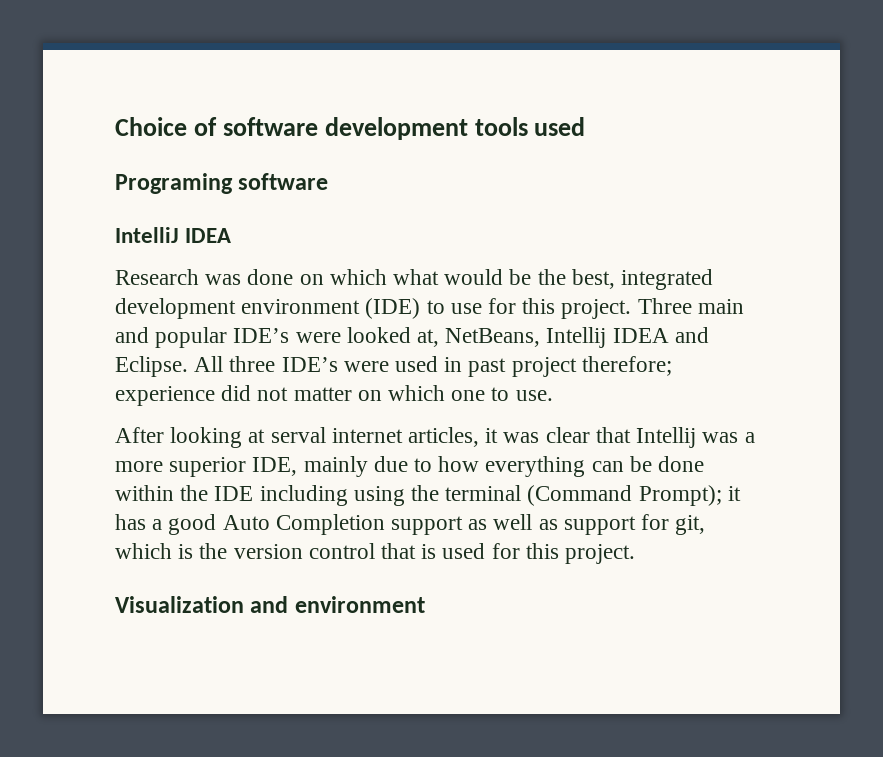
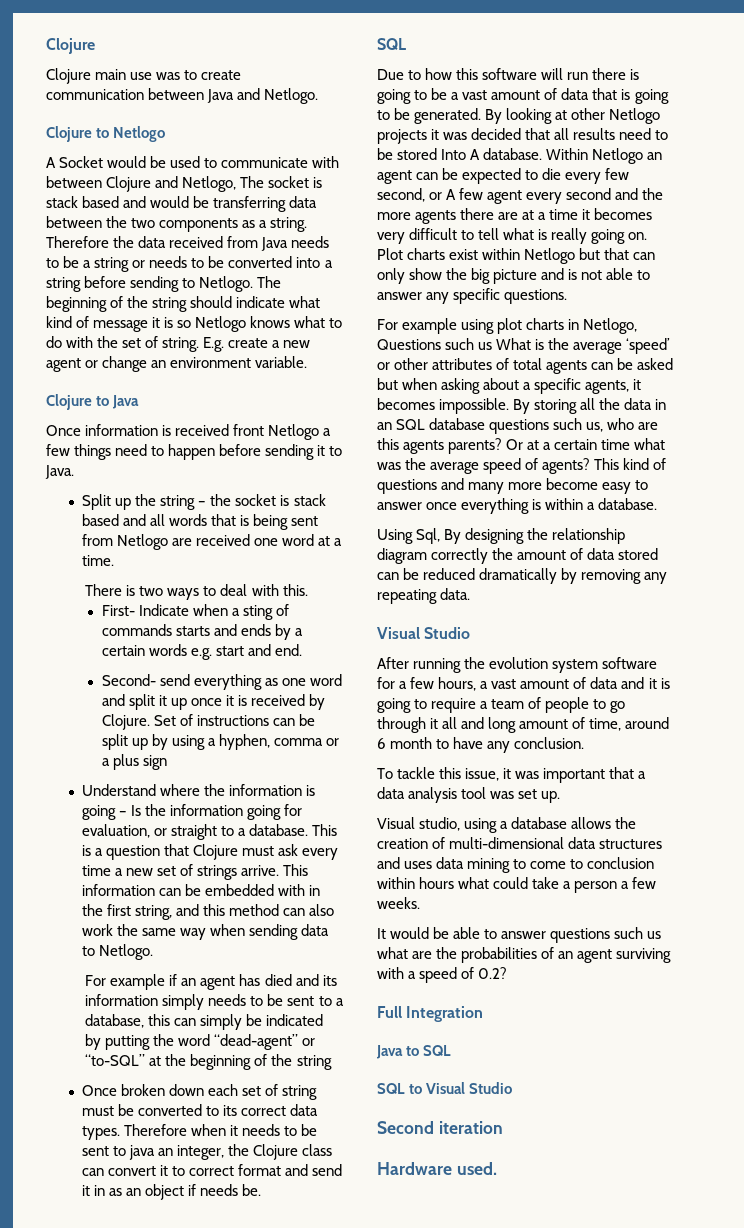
[115,117,586,140] [115,173,329,194] [115,227,232,243] [115,269,714,290] [115,298,744,319] [115,327,709,348] [115,356,672,377] [115,385,553,406] [115,427,755,448] [115,456,705,477] [115,485,741,506] [115,514,706,535] [115,543,636,564] [115,596,425,613] Choice of software development tools used // Programing software // IntelliJ IDEA // Research was done on which what would be the best, integrated development environment (IDE) to use for this project. Three main and popular IDE’s were looked at, NetBeans, Intellij IDEA and Eclipse. All three IDE’s were used in past project therefore; experience did not matter on which one to use. // After looking at serval internet articles, it was clear that Intellij was a more superior IDE, mainly due to how everything can be done within the IDE including using the terminal (Command Prompt); it has a good Auto Completion support as well as support for git, which is the version control that is used for this project. // Visualization and environment -> [46,38,95,54] [46,68,242,84] [46,88,319,104] [46,126,166,142] [46,156,340,168] [46,176,323,192] [46,196,318,212] [46,216,308,232] [46,236,330,251] [46,256,333,272] [46,276,282,292] [46,296,321,312] [46,316,343,332] [46,336,311,352] [46,356,308,372] [46,394,140,410] [46,424,332,440] [46,444,343,460] [45,465,74,479] [82,494,326,510] [82,514,319,530] [82,534,343,550] [82,555,115,566] [85,584,308,600] [101,604,289,620] [101,624,303,640] [101,644,302,660] [101,674,342,690] [101,694,326,710] [101,714,315,730] [101,734,340,750] [101,754,167,770] [82,784,316,796] [82,804,303,820] [82,824,338,840] [82,844,339,860] [82,864,309,880] [82,884,321,896] [82,904,335,920] [82,924,330,940] [82,944,154,960] [85,974,337,990] [85,994,344,1010] [85,1014,324,1030] [85,1034,316,1050] [85,1054,332,1070] [82,1084,318,1100] [82,1104,319,1116] [82,1124,318,1140] [82,1144,333,1160] [82,1164,343,1176] [82,1184,262,1200] [377,38,406,50] [377,68,640,80] [377,88,669,104] [377,108,661,124] [377,128,669,144] [377,148,663,164] [377,168,630,184] [377,188,664,204] [377,208,653,224] [377,228,648,244] [377,248,656,264] [377,268,651,284] [377,288,568,304] [377,318,638,334] [377,338,671,354] [377,358,674,374] [377,378,642,394] [377,398,667,414] [377,418,659,434] [377,438,666,454] [377,458,667,474] [377,478,649,494] [377,498,658,514] [377,528,626,544] [377,548,659,564] [377,568,668,584] [377,588,471,604] [377,627,471,639] [377,657,658,673] [377,677,670,691] [377,697,626,713] [377,717,670,733] [377,737,585,753] [377,767,647,783] [377,787,561,803] [377,817,637,833] [377,837,663,849] [377,857,655,873] [377,877,657,893] [377,897,420,909] [377,927,662,943] [377,947,672,963] [377,967,508,983] [377,1006,484,1022] [376,1045,452,1059] [377,1082,513,1094] [377,1121,503,1134] [377,1162,497,1175] Clojure // Clojure main use was to create communication between Java and Netlogo. // Clojure to Netlogo // A Socket would be used to communicate with between Clojure and Netlogo, The socket is stack based and would be transferring data between the two components as a string. Therefore the data received from Java needs to be a string or needs to be converted into a string before sending to Netlogo. The beginning of the string should indicate what kind of message it is so Netlogo knows what to do with the set of string. E.g. create a new agent or change an environment variable. // Clojure to Java // Once information is received front Netlogo a few things need to happen before sending it to Java. // Split up the string – the socket is stack based and all words that is being sent from Netlogo are received one word at a time. // There is two ways to deal with this. // First- Indicate when a sting of commands starts and ends by a certain words e.g. start and end. // Second- send everything as one word and split it up once it is received by Clojure. Set of instructions can be split up by using a hyphen, comma or a plus sign // Understand where the information is going – Is the information going for evaluation, or straight to a database. This is a question that Clojure must ask every time a new set of strings arrive. This information can be embedded with in the first string, and this method can also work the same way when sending data to Netlogo. // For example if an agent has died and its information simply needs to be sent to a database, this can simply be indicated by putting the word “dead-agent” or “to-SQL” at the beginning of the string // Once broken down each set of string must be converted to its correct data types. Therefore when it needs to be sent to java an integer, the Clojure class can convert it to correct format and send it in as an object if needs be. // SQL // Due to how this software will run there is going to be a vast amount of data that is going to be generated. By looking at other Netlogo projects it was decided that all results need to be stored Into A database. Within Netlogo an agent can be expected to die every few second, or A few agent every second and the more agents there are at a time it becomes very difficult to tell what is really going on. Plot charts exist within Netlogo but that can only show the big picture and is not able to answer any specific questions. // For example using plot charts in Netlogo, Questions such us What is the average ‘speed’ or other attributes of total agents can be asked but when asking about a specific agents, it becomes impossible. By storing all the data in an SQL database questions such us, who are this agents parents? Or at a certain time what was the average speed of agents? This kind of questions and many more become easy to answer once everything is within a database. // Using Sql, By designing the relationship diagram correctly the amount of data stored can be reduced dramatically by removing any repeating data. // Visual Studio // After running the evolution system software for a few hours, a vast amount of data and it is going to require a team of people to go through it all and long amount of time, around 6 month to have any conclusion. // To tackle this issue, it was important that a data analysis tool was set up. // Visual studio, using a database allows the creation of multi-dimensional data structures and uses data mining to come to conclusion within hours what could take a person a few weeks. // It would be able to answer questions such us what are the probabilities of an agent surviving with a speed of 0.2? // Full Integration // Java to SQL // SQL to Visual Studio // Second iteration // Hardware used.

